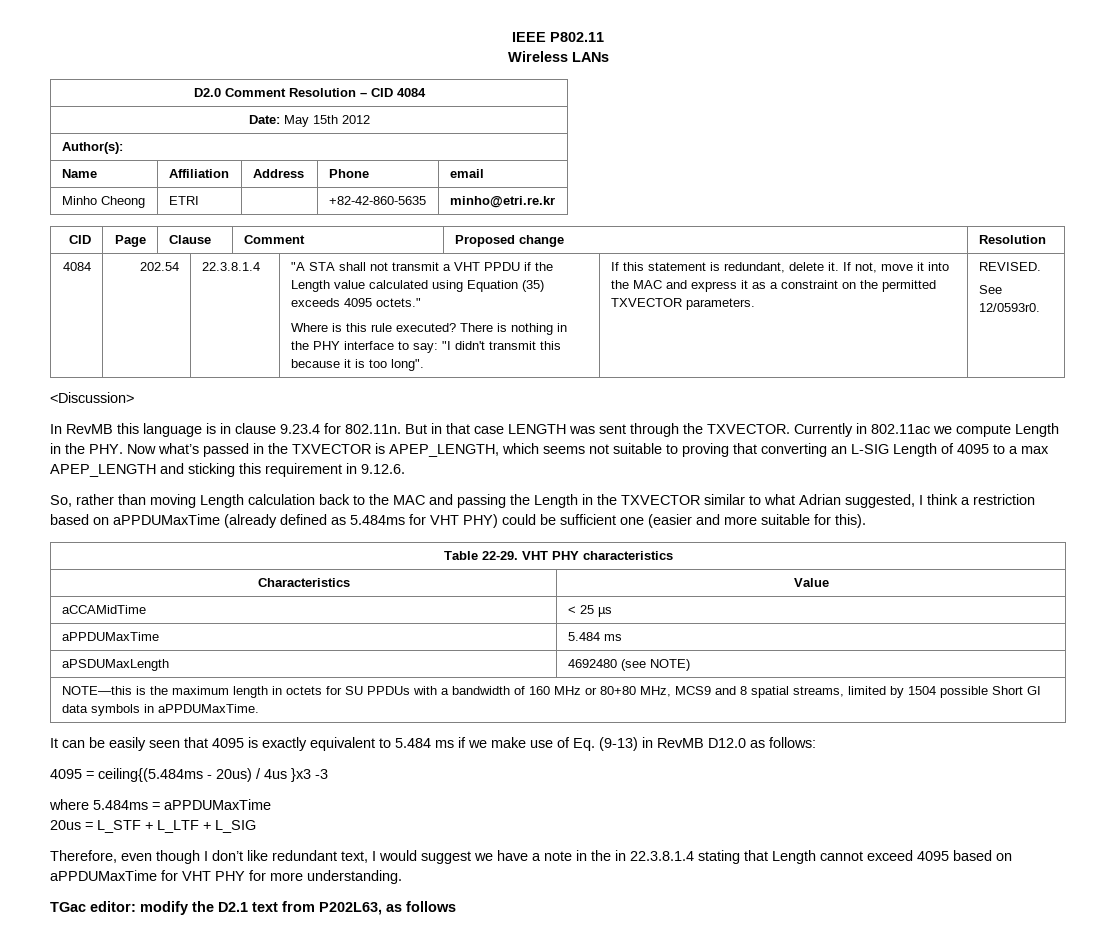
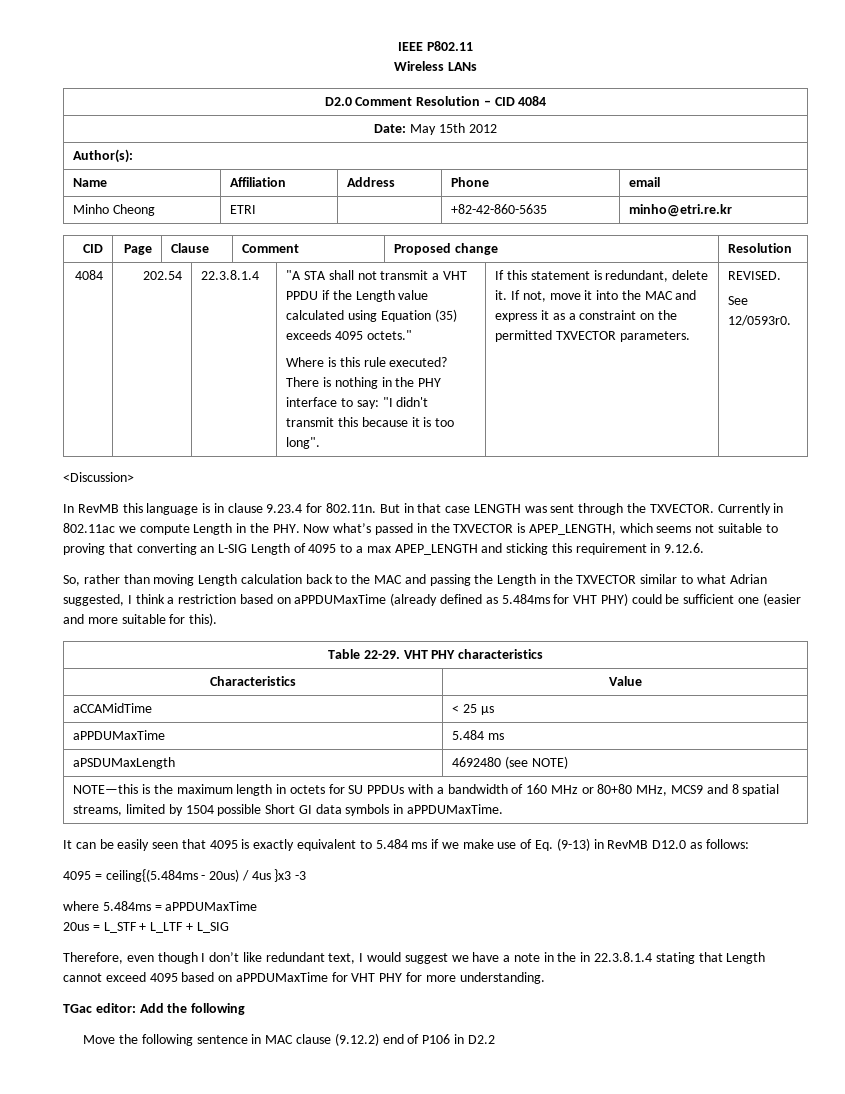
[140,901,456,915] modify the D2.1 text from P202L63, as follows -> [139,1003,246,1015] [83,1033,495,1046] Add the following // Move the following sentence in MAC clause (9.12.2) end of P106 in D2.2

